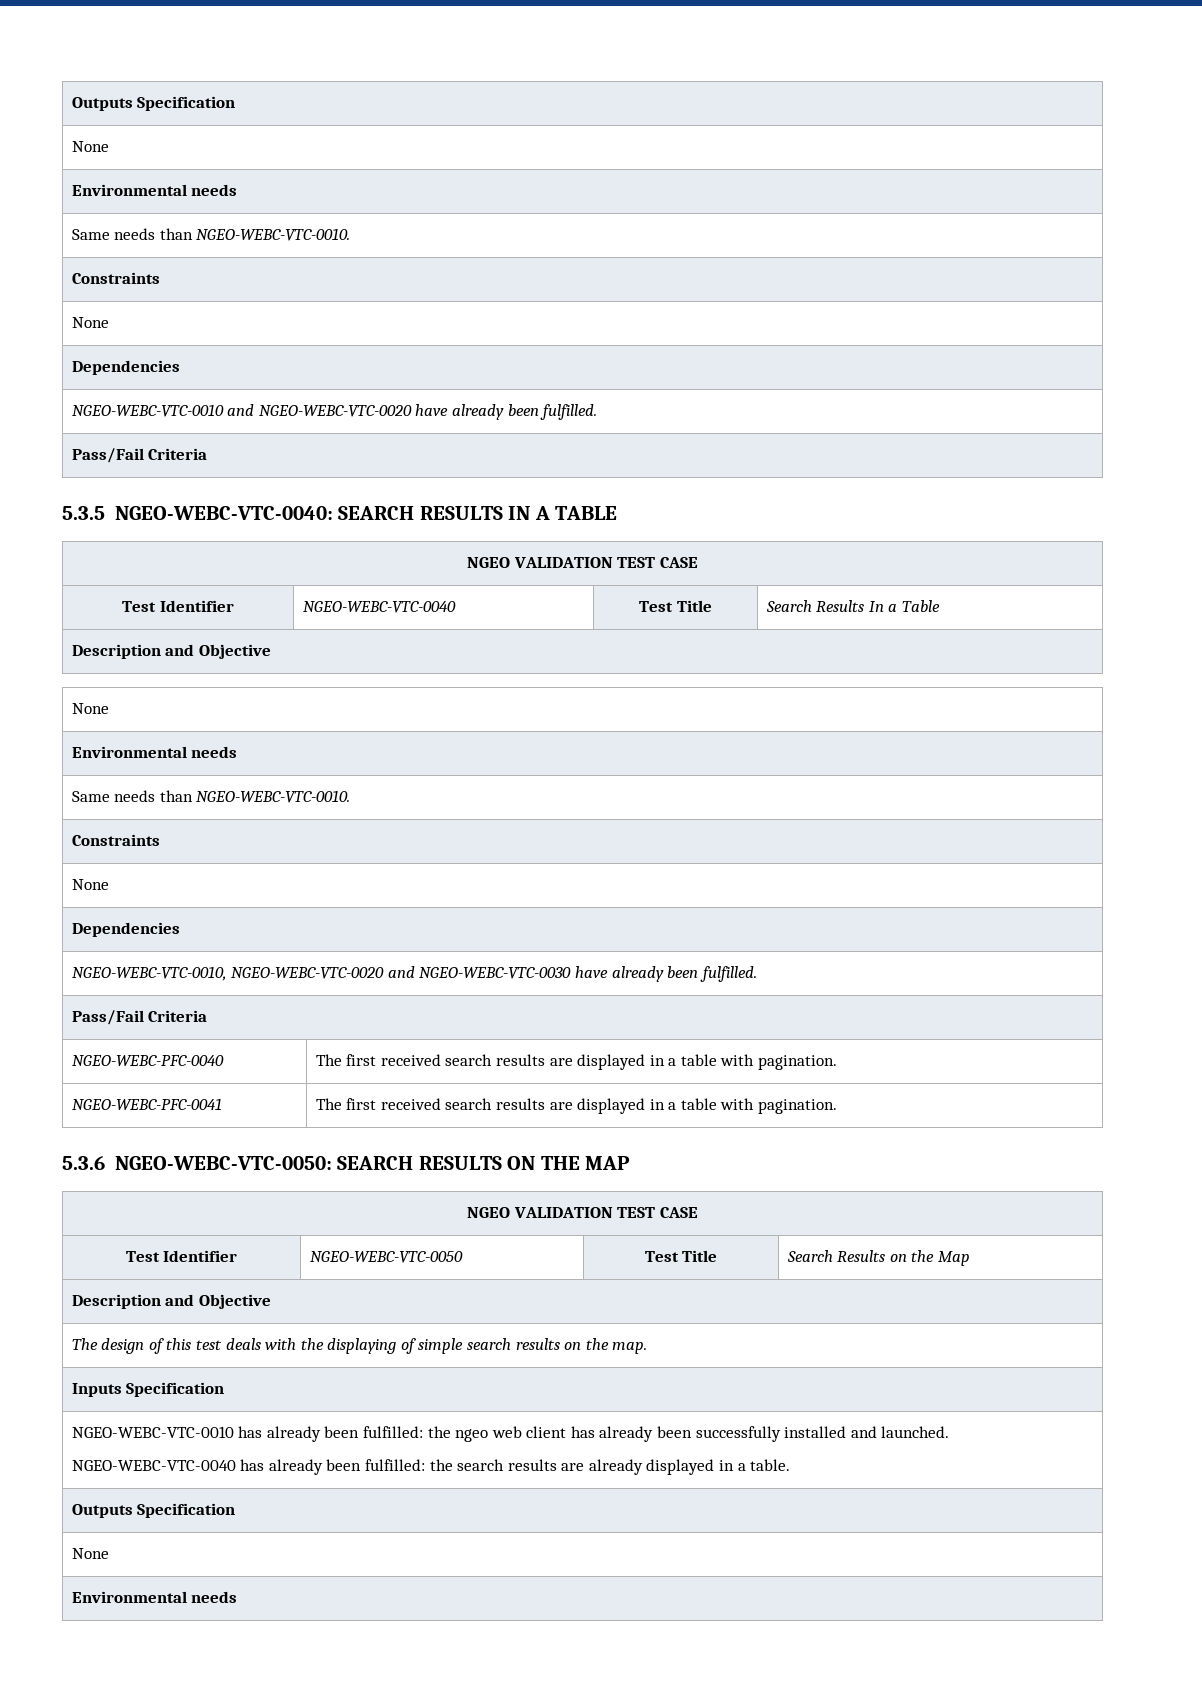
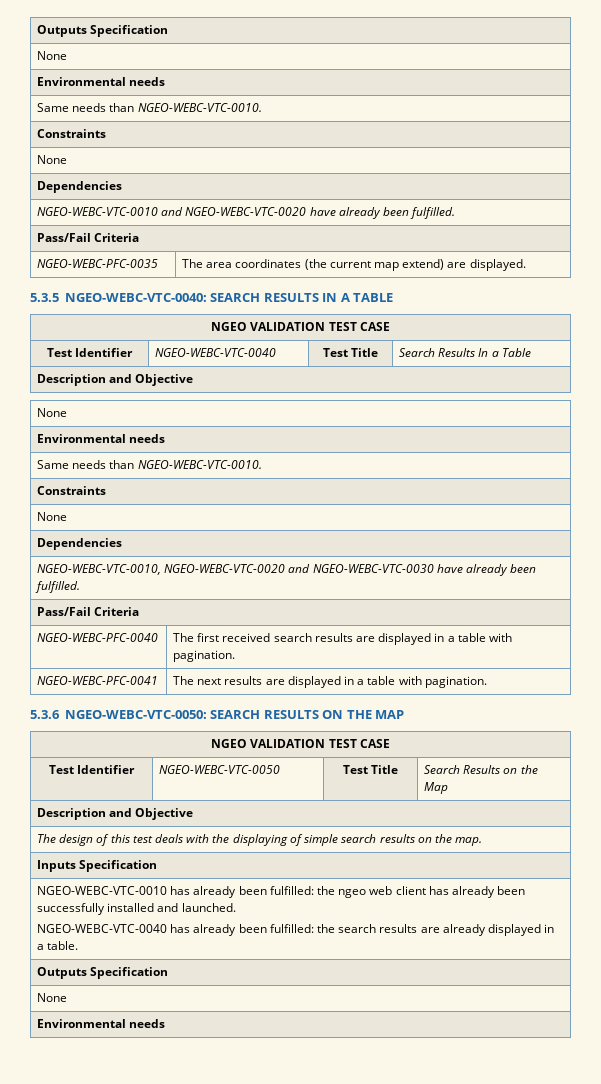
(208, 454) none -> [36,259,158,268] [181,259,526,271] // NGEO-WEBC-PFC-0035 | The area coordinates (the current map extend) are displayed.
[346,1098,493,1110] first received search -> [197,678,222,685] next

